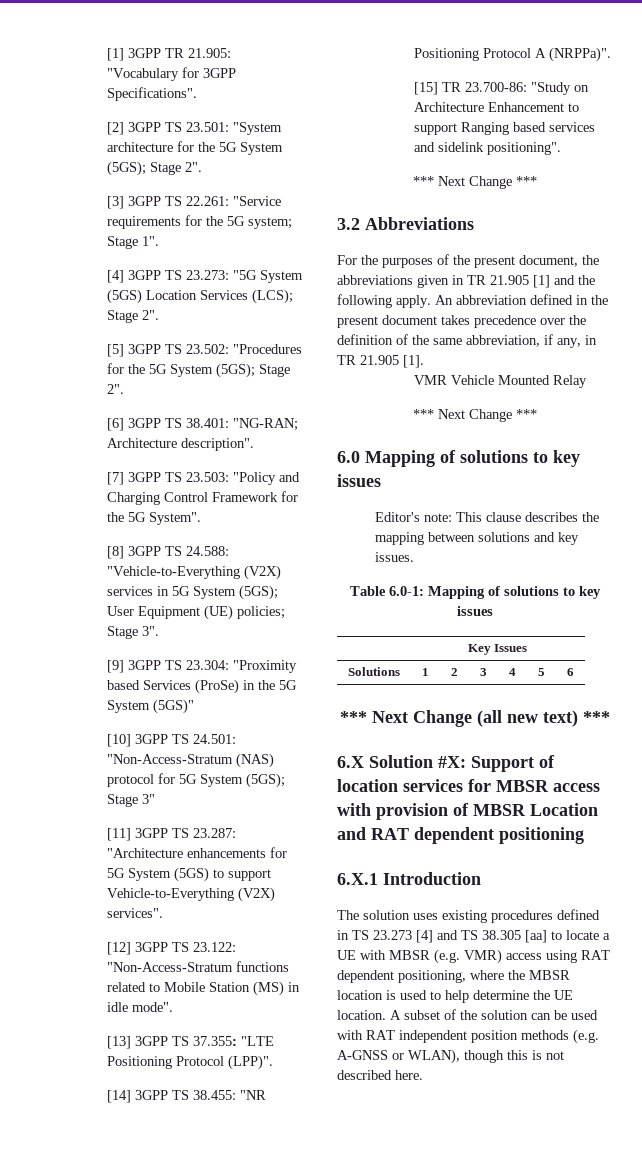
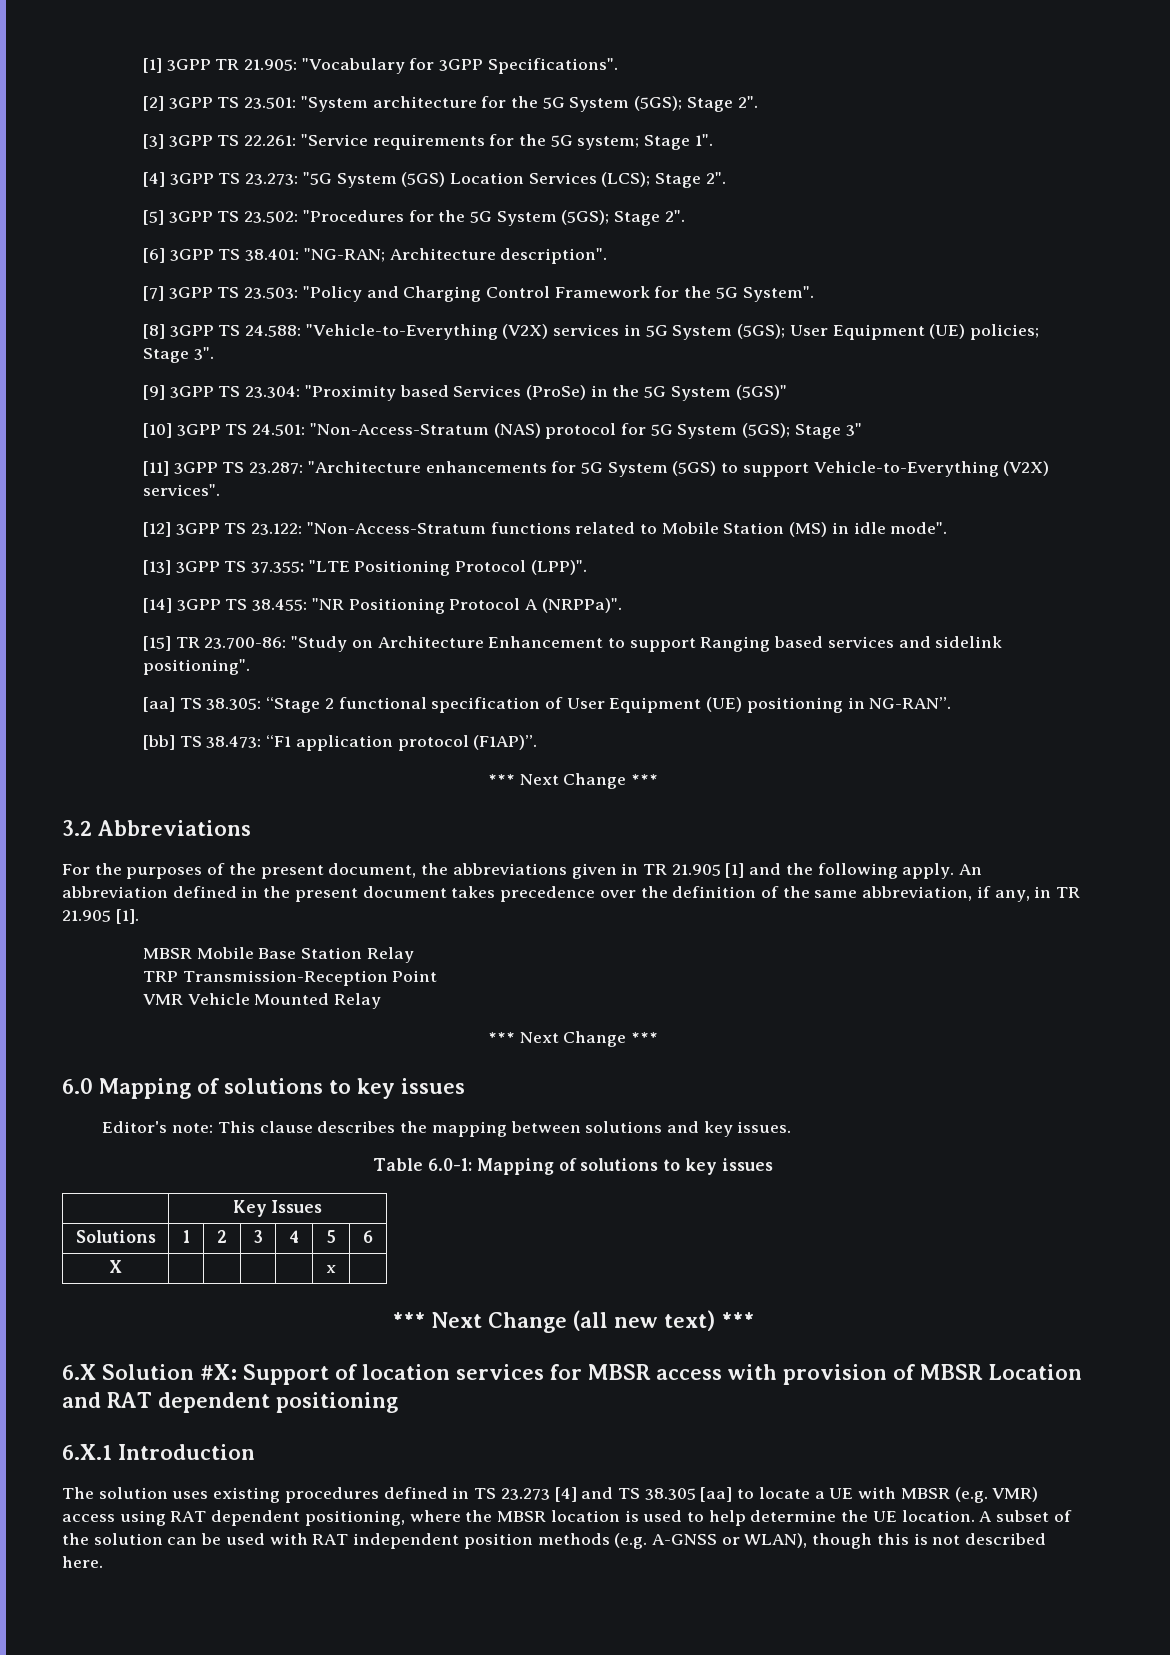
(561, 148) none -> [142,697,952,713] [142,735,538,751] // [aa] TS 38.305: “Stage 2 functional specification of User Equipment (UE) positioning in NG-RAN”. // [bb] TS 38.473: “F1 application protocol (F1AP)”.
(424, 361) none -> [142,947,414,963] [142,970,438,986] // MBSR Mobile Base Station Relay // TRP Transmission-Reception Point
(574, 672) none -> [109,1260,122,1273] [326,1265,336,1273] // X | | | | | x |

